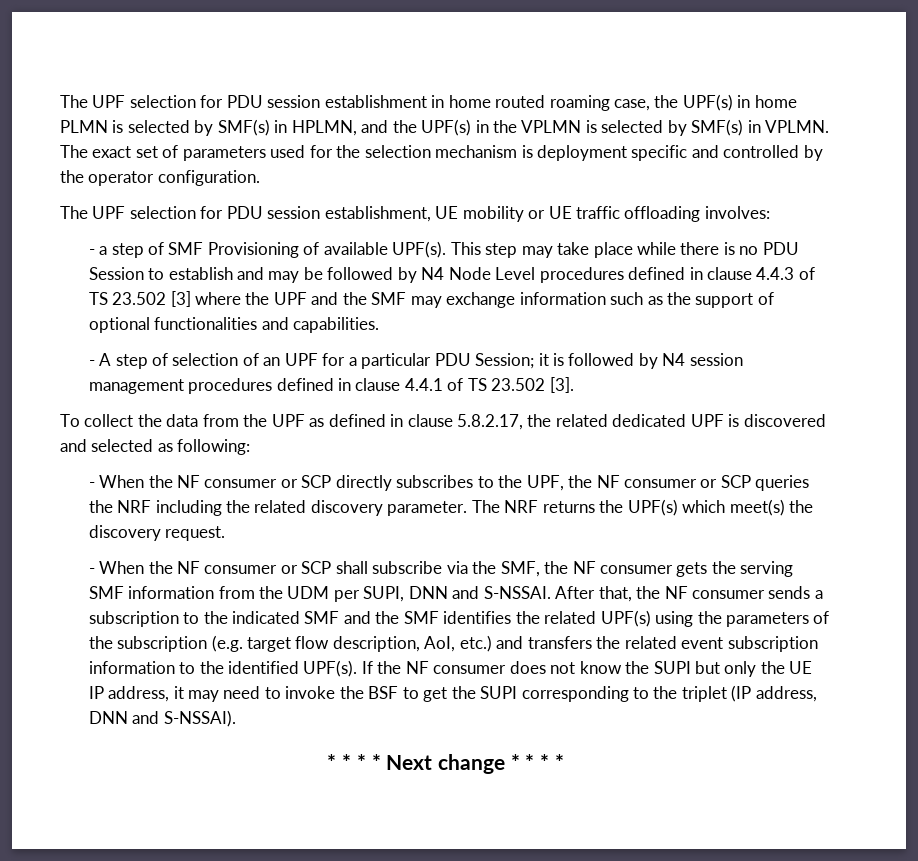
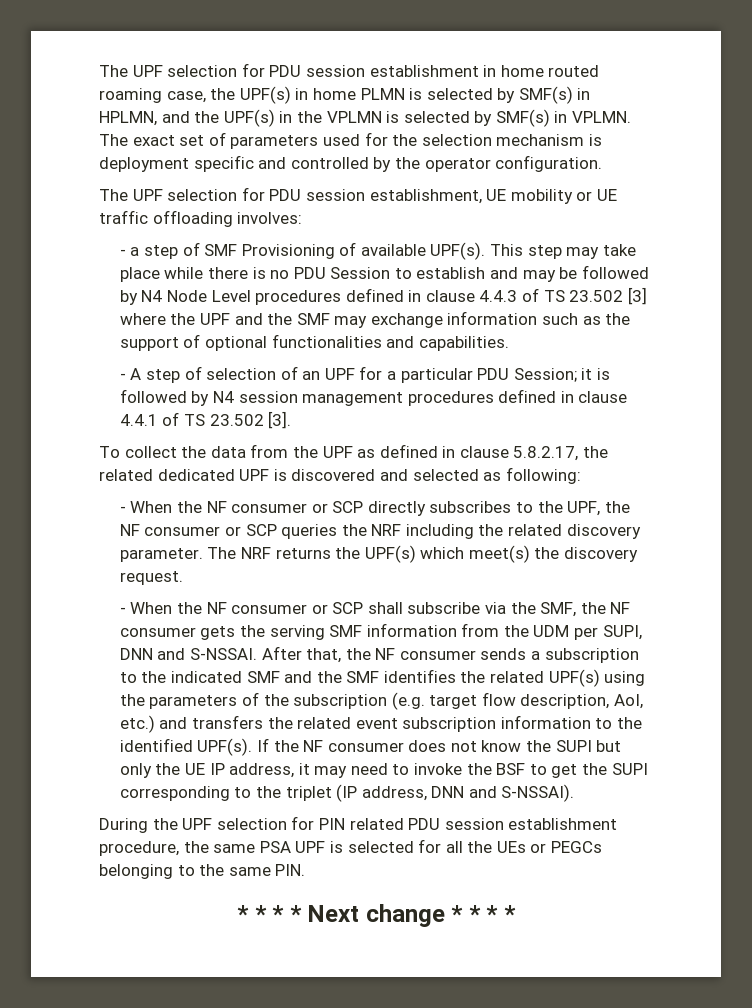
(236, 718) none -> [99,816,618,833] [99,839,603,856] [99,864,306,879] // During the UPF selection for PIN related PDU session establishment procedure, the same PSA UPF is selected for all the UEs or PEGCs belonging to the same PIN.

